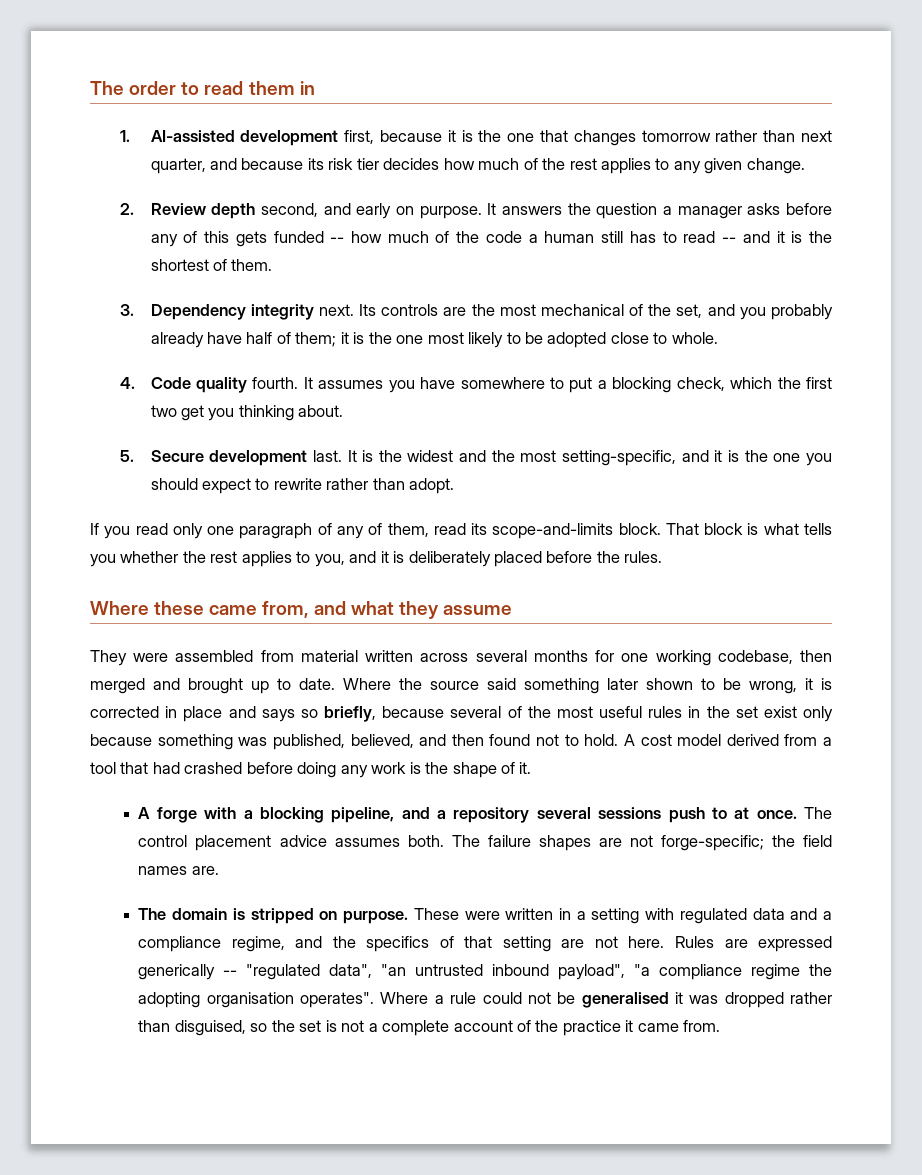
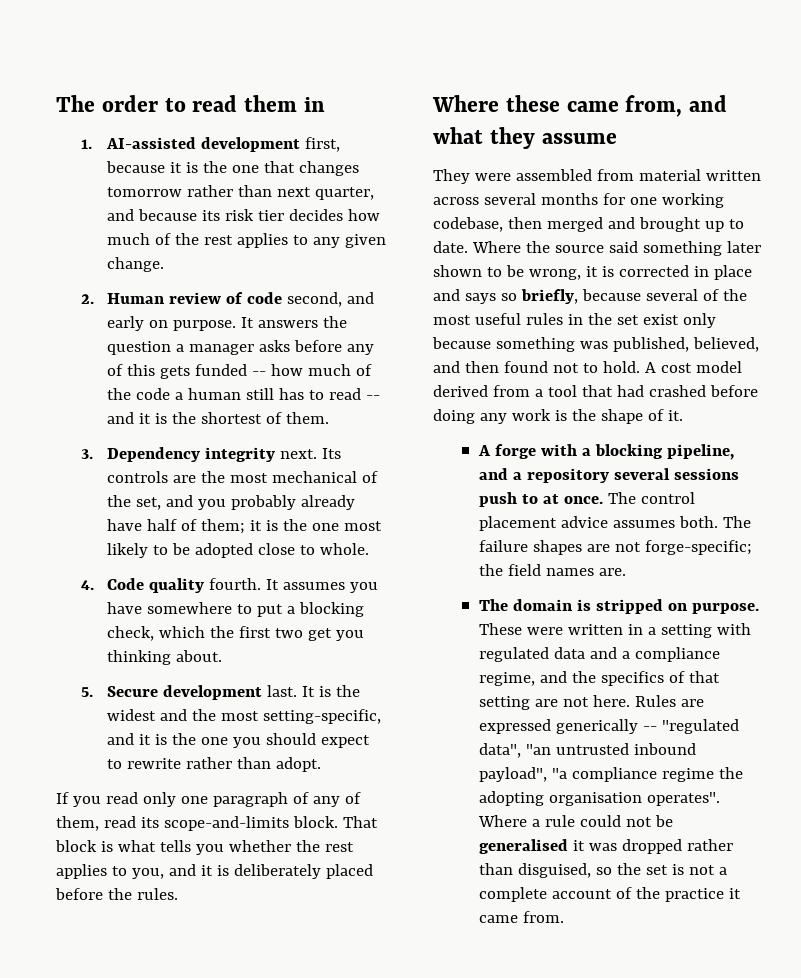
[150,203,256,219] Review depth -> [106,292,282,304] Human review of code

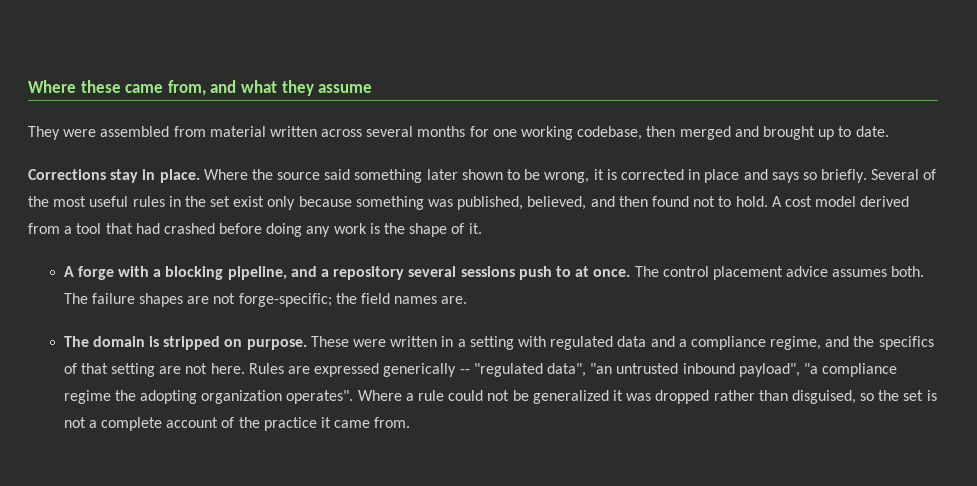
[56,95,325,112] [81,137,340,152] [105,161,359,176] [106,185,374,200] [106,209,380,221] [106,233,386,248] [106,257,164,272] [81,292,374,307] [106,316,347,331] [106,340,374,355] [106,364,372,379] [106,388,380,400] [106,412,329,424] [81,447,341,462] [106,471,378,483] [106,495,355,510] [106,519,382,534] [106,543,369,558] [81,578,378,593] [106,602,364,617] [106,626,364,641] [106,650,222,665] [81,685,360,700] [106,709,381,724] [106,733,370,748] [106,757,321,772] [56,792,361,807] [56,816,378,831] [55,840,354,855] [56,864,373,879] [55,888,178,900] The order to read them in // 1. AI-assisted development first, because it is the one that changes tomorrow rather than next quarter, and because its risk tier decides how much of the rest applies to any given change. // 2. Human review of code second, and early on purpose. It answers the question a manager asks before any of this gets funded -- how much of the code a human still has to read -- and it is the shortest of them. // 3. Dependency integrity next. Its controls are the most mechanical of the set, and you probably already have half of them; it is the one most likely to be adopted close to whole. // 4. Code quality fourth. It assumes you have somewhere to put a blocking check, which the first two get you thinking about. // 5. Secure development last. It is the widest and the most setting-specific, and it is the one you should expect to rewrite rather than adopt. // If you read only one paragraph of any of them, read its scope-and-limits block. That block is what tells you whether the rest applies to you, and it is deliberately placed before the rules. // -> (28, 86) none
(468, 247) none -> [28,169,200,183] // Corrections stay in place.
[520,289,698,304] briefly, because several -> [821,169,920,183] briefly. Several
[548,792,642,806] organisation -> [201,390,283,404] organization
[478,839,568,854] generalised -> [532,390,609,404] generalized

